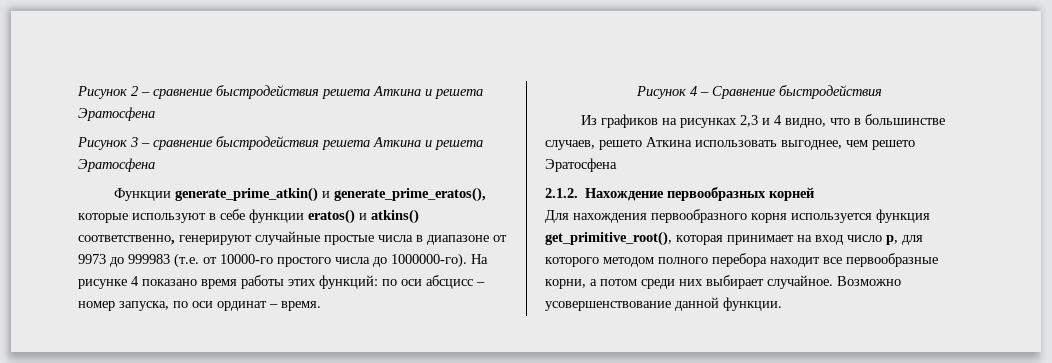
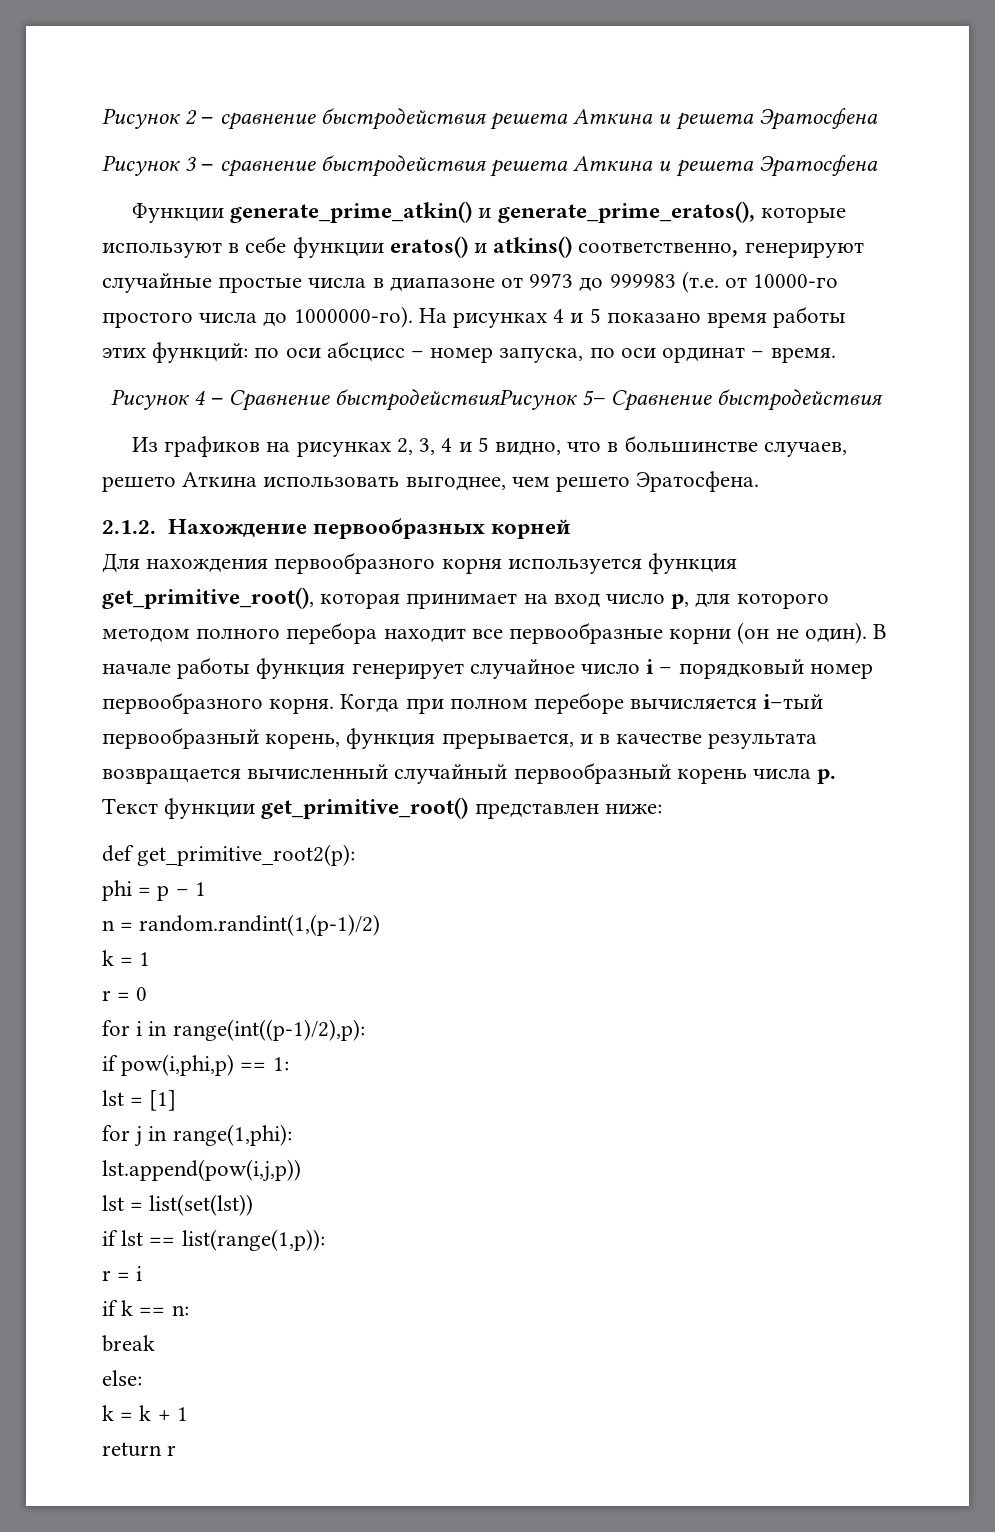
[78,276,139,289] рисунке 4 -> [453,308,601,328] рисунках 4 и 5
(776, 92) none -> [335,389,712,411] быстродействияРисунок 5– Сравнение
[740,115,783,127] 2,3 и 4 -> [396,437,489,455] 2, 3, 4 и 5
[545,158,617,172] Эратосфена -> [636,471,760,492] Эратосфена.
[545,275,901,289] [545,297,782,311] корни, а потом среди них выбирает случайное. Возможно усовершенствование данной функции. -> [669,622,888,644] [102,657,873,679] [102,692,824,714] [102,727,818,749] [102,762,837,784] [102,797,662,819] [102,844,356,866] [102,880,206,901] [102,914,381,936] [102,950,151,966] [102,987,148,1001] [102,1019,365,1041] [102,1054,289,1076] [102,1090,177,1111] [102,1124,292,1147] [102,1159,301,1182] [102,1194,254,1216] [102,1229,325,1251] [102,1266,143,1281] [102,1300,189,1316] [102,1335,155,1352] [102,1370,142,1386] [102,1405,188,1421] [102,1442,177,1457] корни (он не один). В начале работы функция генерирует случайное число i – порядковый номер первообразного корня. Когда при полном переборе вычисляется i–тый первообразный корень, функция прерывается, и в качестве результата возвращается вычисленный случайный первообразный корень числа p. Текст функции get_primitive_root() представлен ниже: // def get_primitive_root2(p): // phi = p – 1 // n = random.randint(1,(p-1)/2) // k = 1 // r = 0 // for i in range(int((p-1)/2),p): // if pow(i,phi,p) == 1: // lst = [1] // for j in range(1,phi): // lst.append(pow(i,j,p)) // lst = list(set(lst)) // if lst == list(range(1,p)): // r = i // if k == n: // break // else: // k = k + 1 // return r

